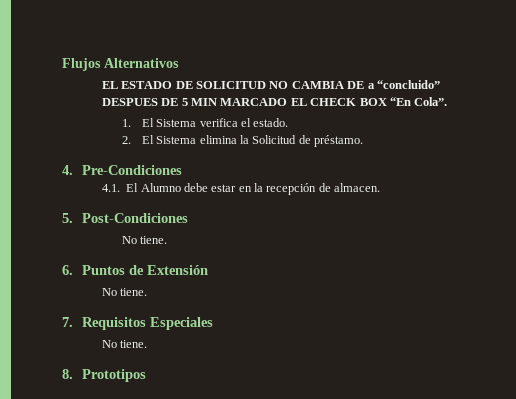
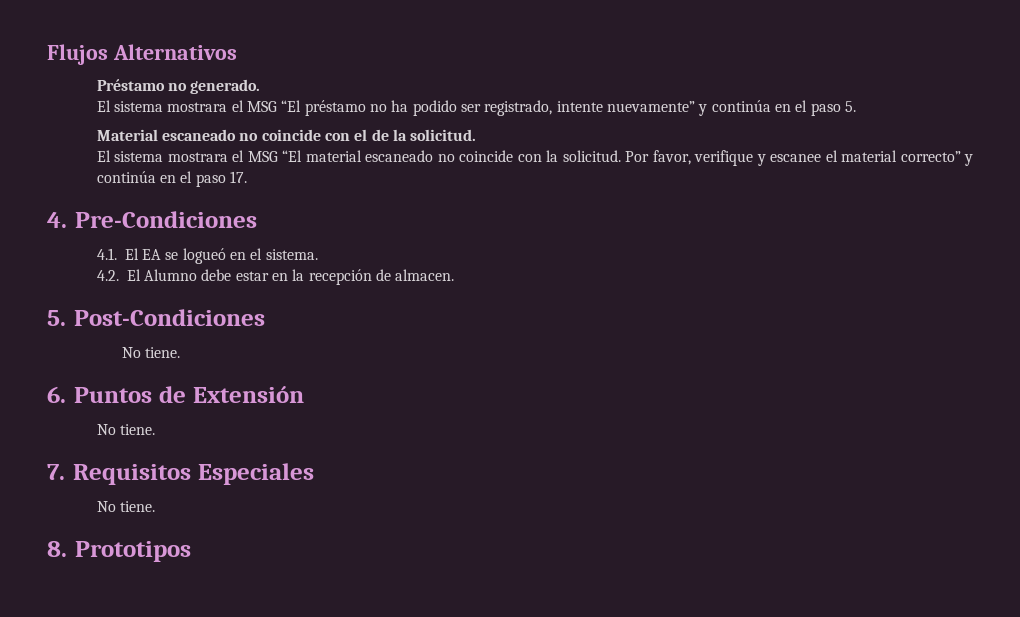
[101,80,440,89] [101,97,448,106] [121,118,289,127] [121,135,364,147] [62,165,182,175] [101,184,120,192] EL ESTADO DE SOLICITUD NO CAMBIA DE a “concluido” DESPUES DE 5 MIN MARCADO EL CHECK BOX “En Cola”. // 1. El Sistema verifica el estado. // 2. El Sistema elimina la Solicitud de préstamo. // 4. Pre-Condiciones // 4.1. -> [96,79,261,94] [96,100,856,116] [96,129,477,141] [96,150,974,166] [96,171,248,187] [47,211,257,228] [96,248,318,264] [96,270,119,281] Préstamo no generado. // El sistema mostrara el MSG “El préstamo no ha podido ser registrado, intente nuevamente” y continúa en el paso 5. // Material escaneado no coincide con el de la solicitud. // El sistema mostrara el MSG “El material escaneado no coincide con la solicitud. Por favor, verifique y escanee el material correcto” y continúa en el paso 17. // 4. Pre-Condiciones // 4.1. El EA se logueó en el sistema. // 4.2.

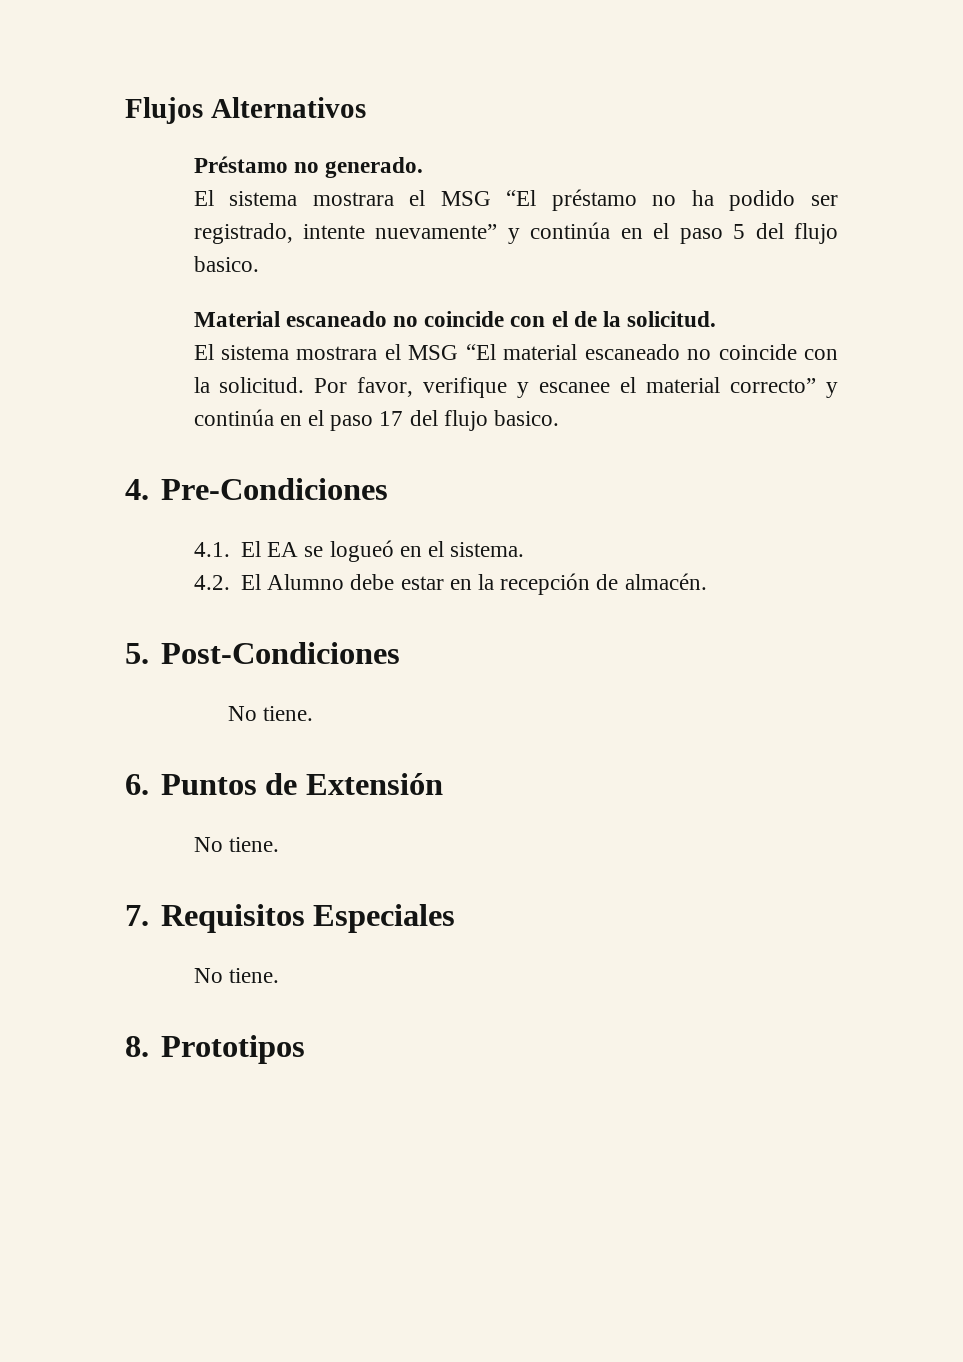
[844,101,856,112] 5. -> [733,223,838,244] [193,256,259,272] 5 del flujo basico.
[230,171,248,183] 17. -> [379,410,559,431] 17 del flujo basico.
[395,269,455,281] almacen. -> [624,573,707,590] almacén.

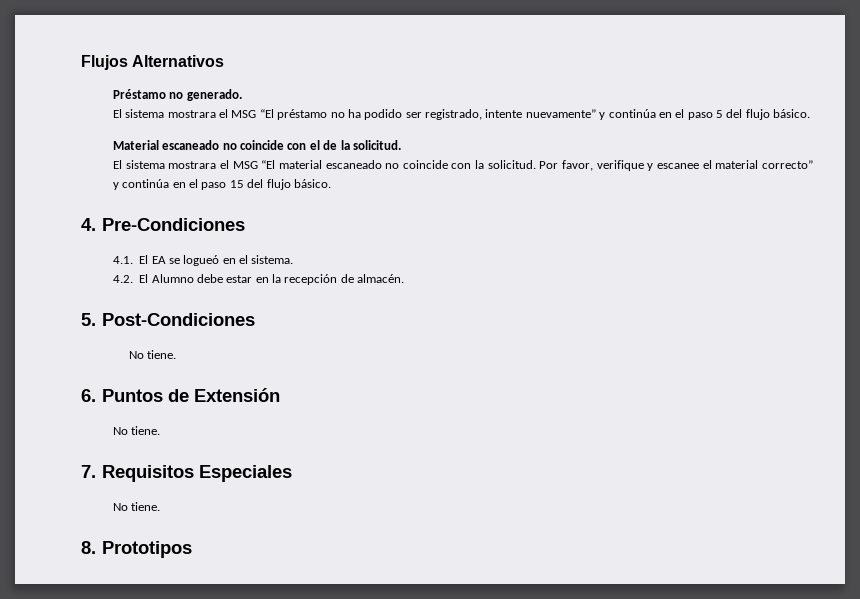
[193,256,259,272] basico. -> [773,109,811,118] básico.
[379,410,559,431] 17 del flujo basico. -> [229,179,331,190] 15 del flujo básico.

